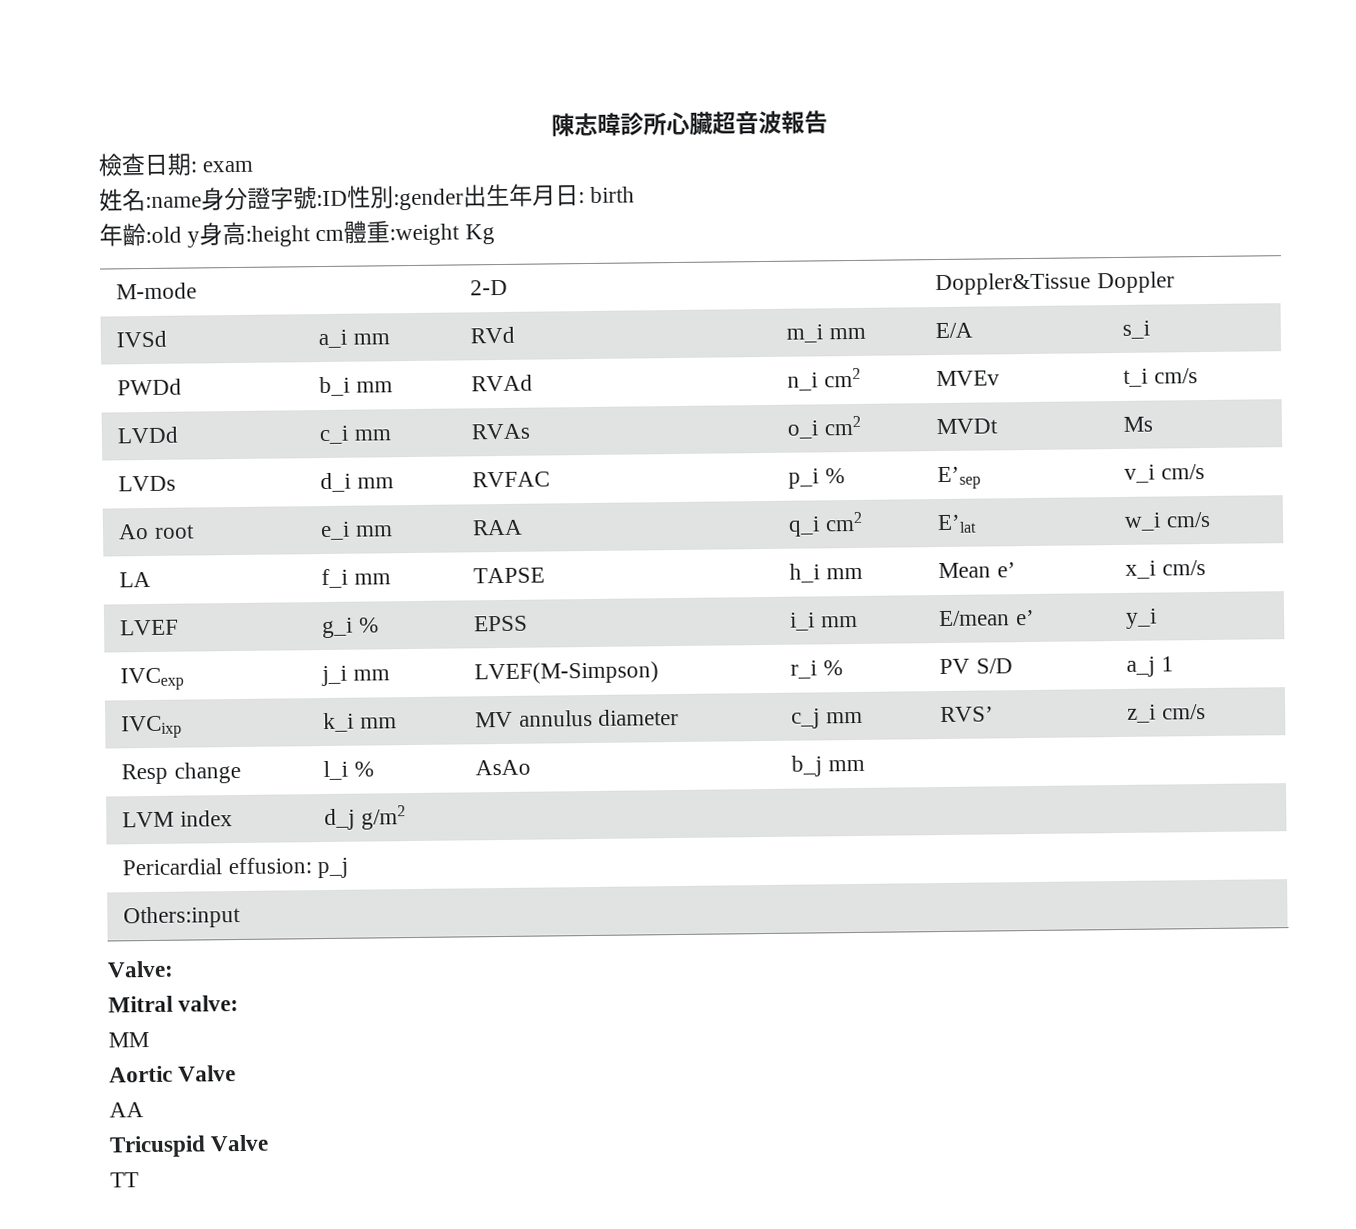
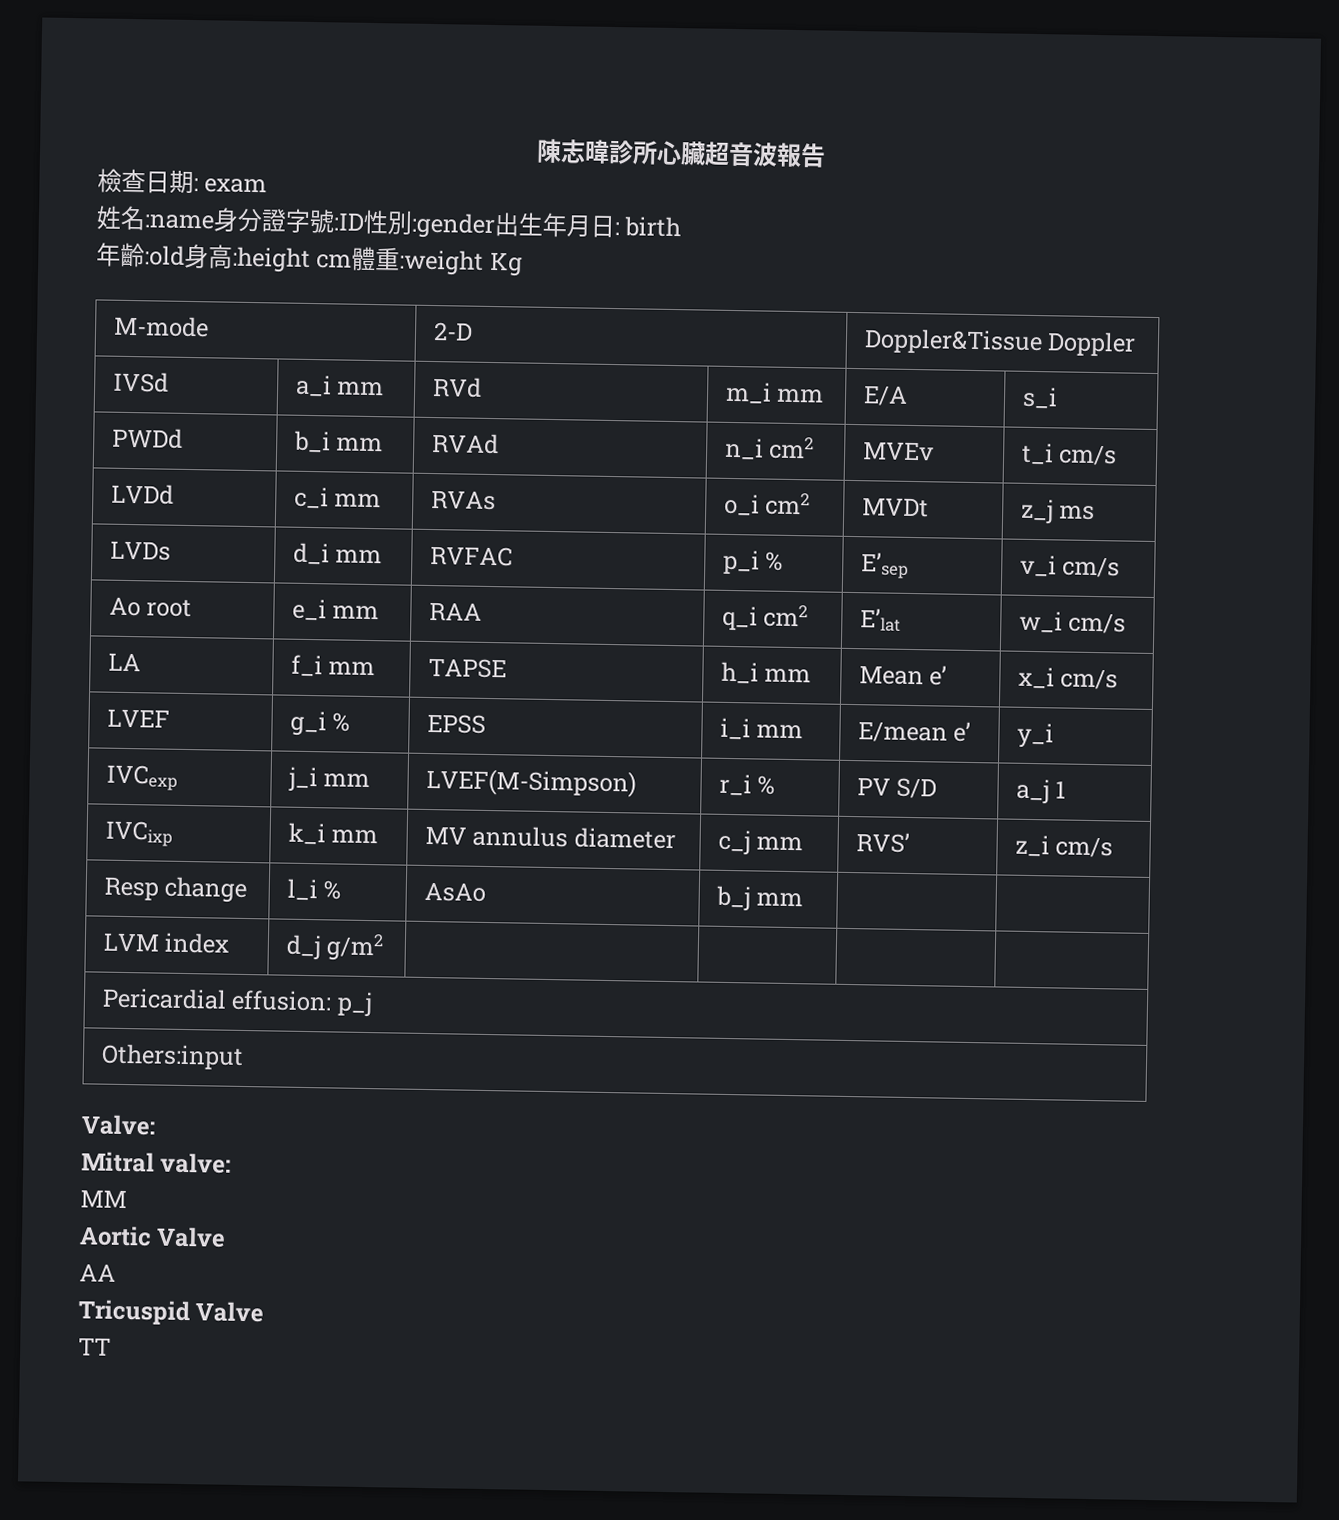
[187,231,201,248] y -> (185, 255) none
[1123,416,1154,432] Ms -> [1019,498,1096,525] z_j ms

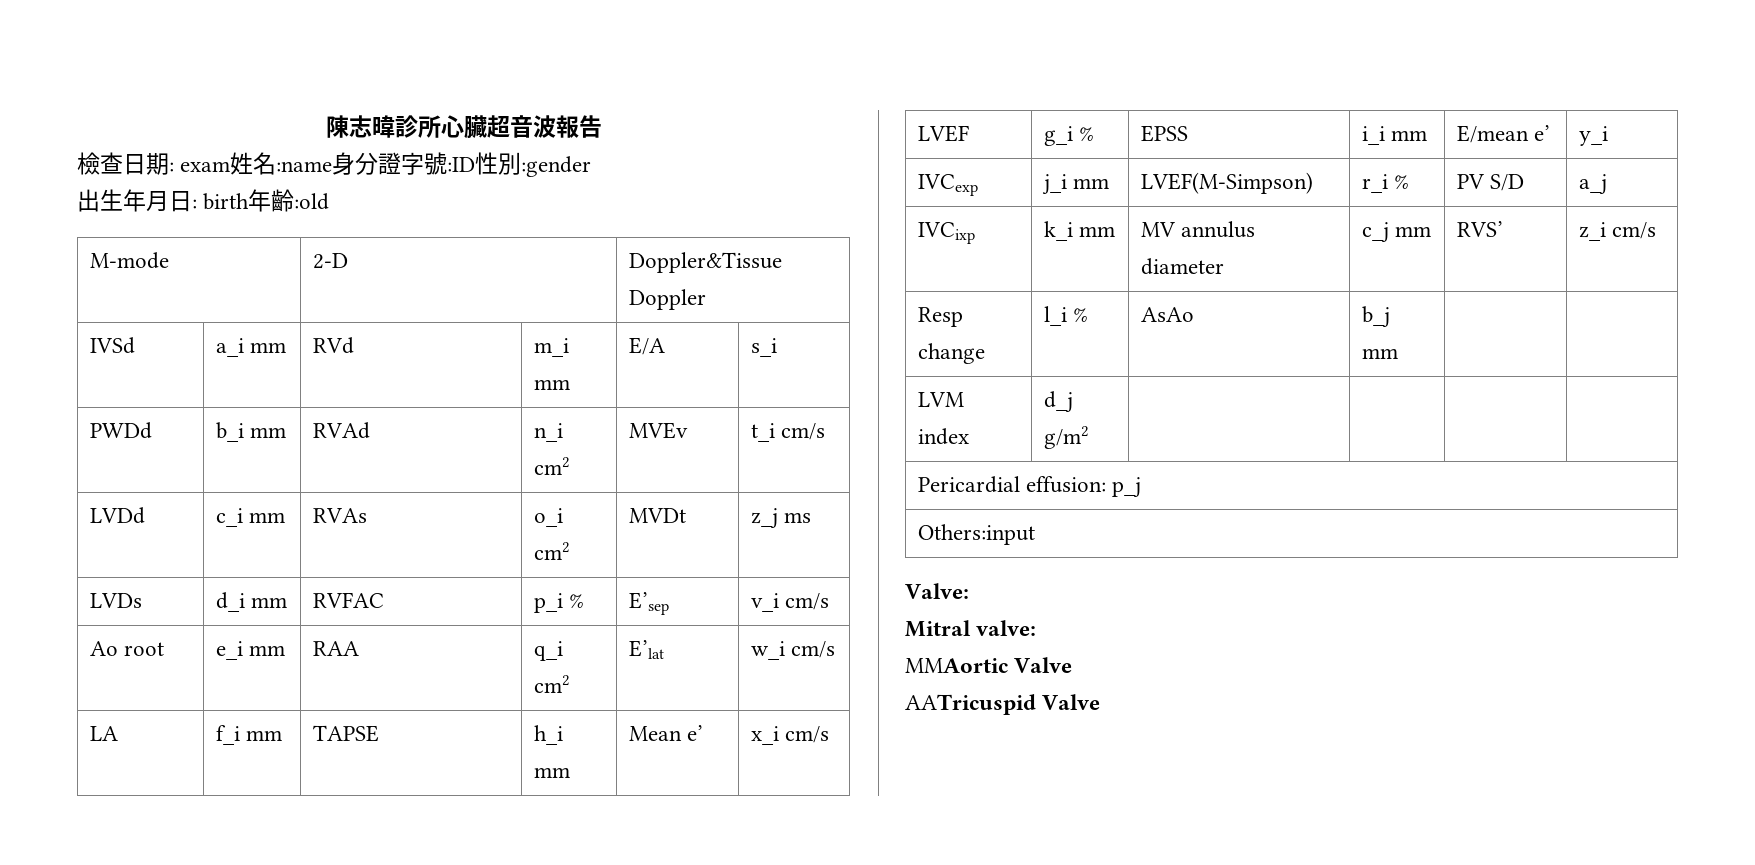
(268, 186) // -> (231, 166) none
(496, 226) none -> (592, 166) //
(683, 227) // -> (250, 201) none
[184,243,523,277] 身高:height cm體重:weight Kg -> (330, 201) none
[1055,780,1067,799] 1 -> (1608, 184) none
[80,1189,127,1209] [79,1225,227,1248] [79,1263,116,1282] [78,1299,265,1326] [78,1337,111,1356] MM // Aortic Valve // AA // Tricuspid Valve // TT -> [905,657,1073,673] [905,694,1101,715] MMAortic Valve // AATricuspid Valve

